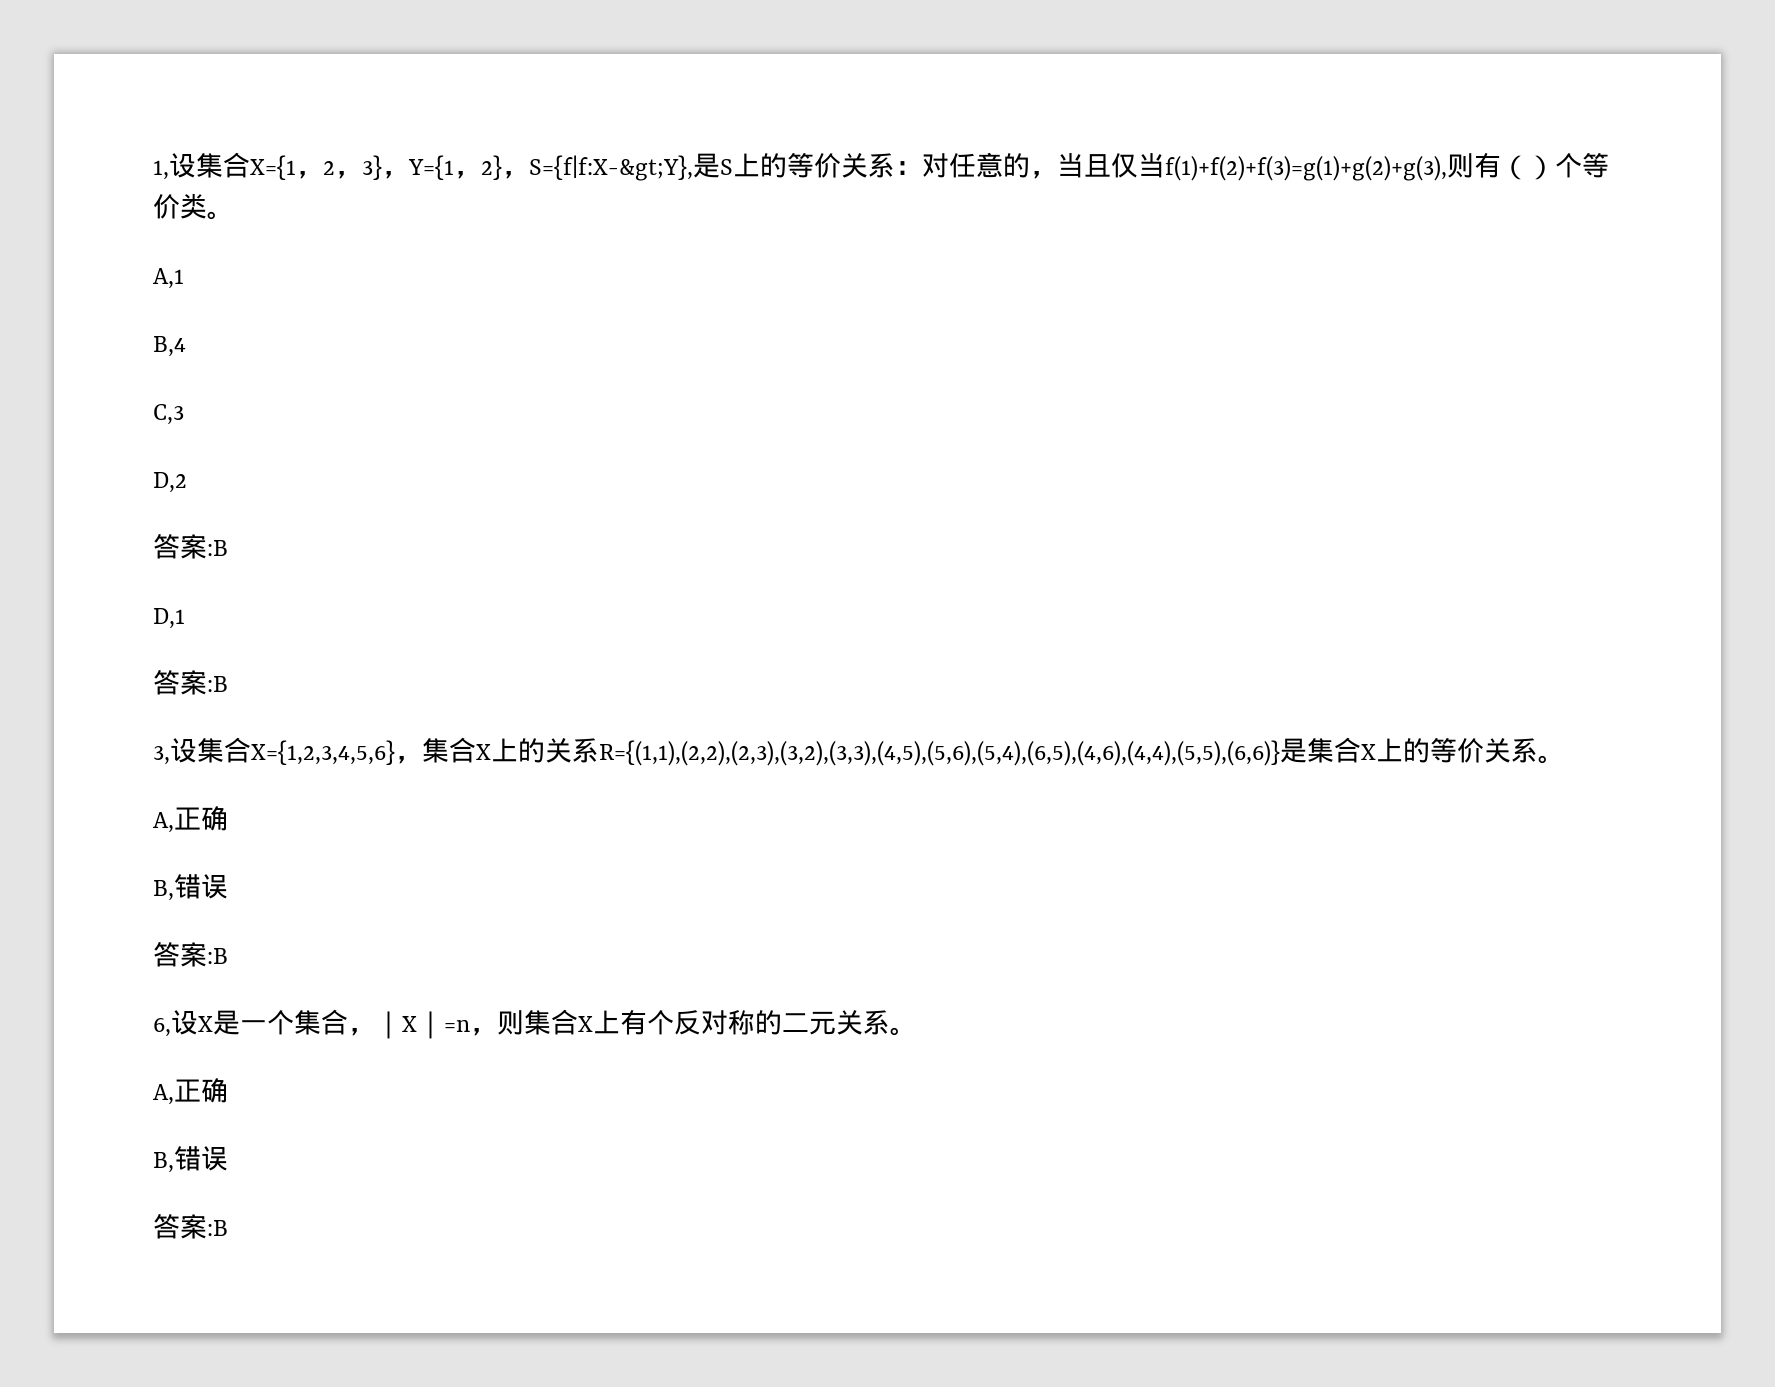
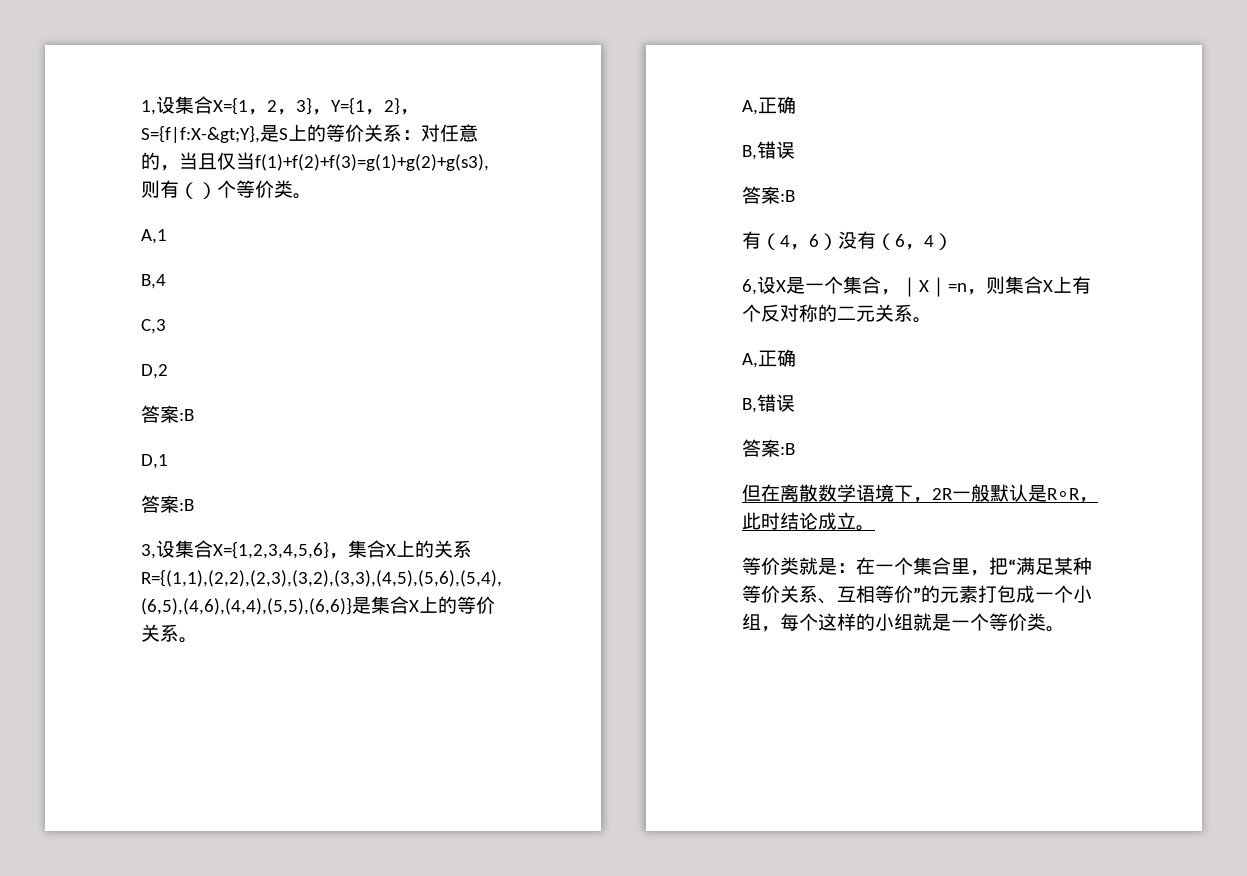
[1165,155,1447,181] f(1)+f(2)+f(3)=g(1)+g(2)+g(3), -> [255,154,489,171] f(1)+f(2)+f(3)=g(1)+g(2)+g(s3),
(228, 956) none -> [742,231,953,250] // 有（4，6）没有（6，4）
(228, 1228) none -> [742,484,1098,503] [742,512,875,531] [742,557,1092,576] [742,585,1092,604] [742,613,1065,632] // 但在离散数学语境下，2R一般默认是R∘R，此时结论成立。 // 等价类就是：在一个集合里，把“满足某种等价关系、互相等价”的元素打包成一个小组，每个这样的小组就是一个等价类。

